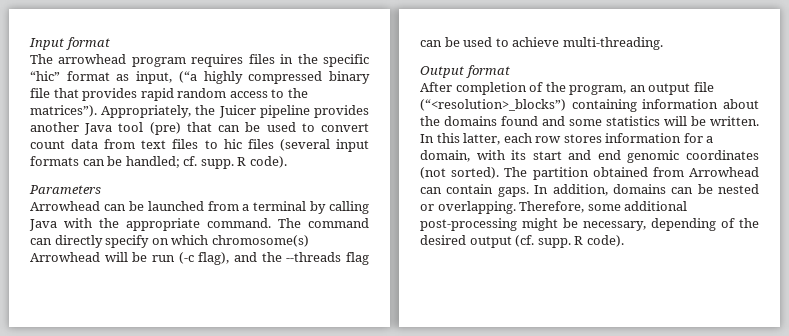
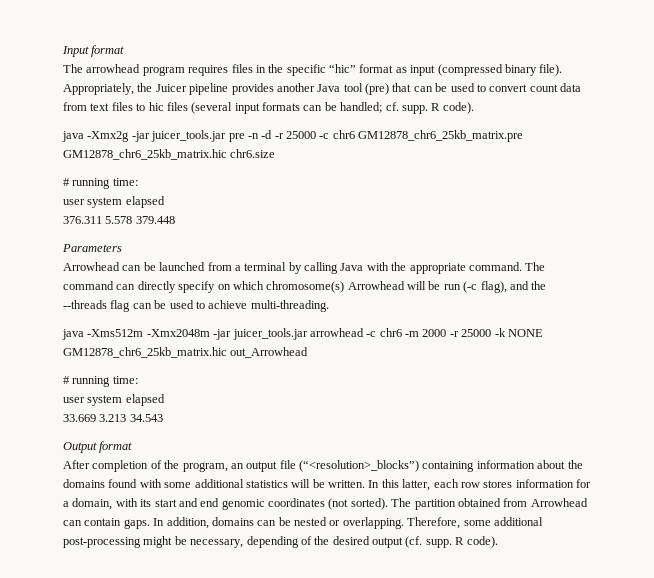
[136,71,371,84] [30,88,308,101] [30,105,97,117] input, (“a highly compressed binary file that provides rapid random access to the matrices”). -> [410,64,563,76] input (compressed binary file).
(287, 162) none -> [62,130,524,142] [63,149,276,160] [63,178,138,189] [63,196,165,208] [63,216,175,224] // java -Xmx2g -jar juicer_tools.jar pre -n -d -r 25000 -c chr6 GM12878_chr6_25kb_matrix.pre GM12878_chr6_25kb_matrix.hic chr6.size // # running time: // user system elapsed // 376.311 5.578 379.448
(663, 43) none -> [62,328,543,340] [63,347,309,358] [63,376,138,387] [63,394,165,406] [63,414,163,422] // java -Xms512m -Xmx2048m -jar juicer_tools.jar arrowhead -c chr6 -m 2000 -r 25000 -k NONE GM12878_chr6_25kb_matrix.hic out_Arrowhead // # running time: // user system elapsed // 33.669 3.213 34.543
[542,116,602,126] and some -> [139,479,244,488] with some additional

